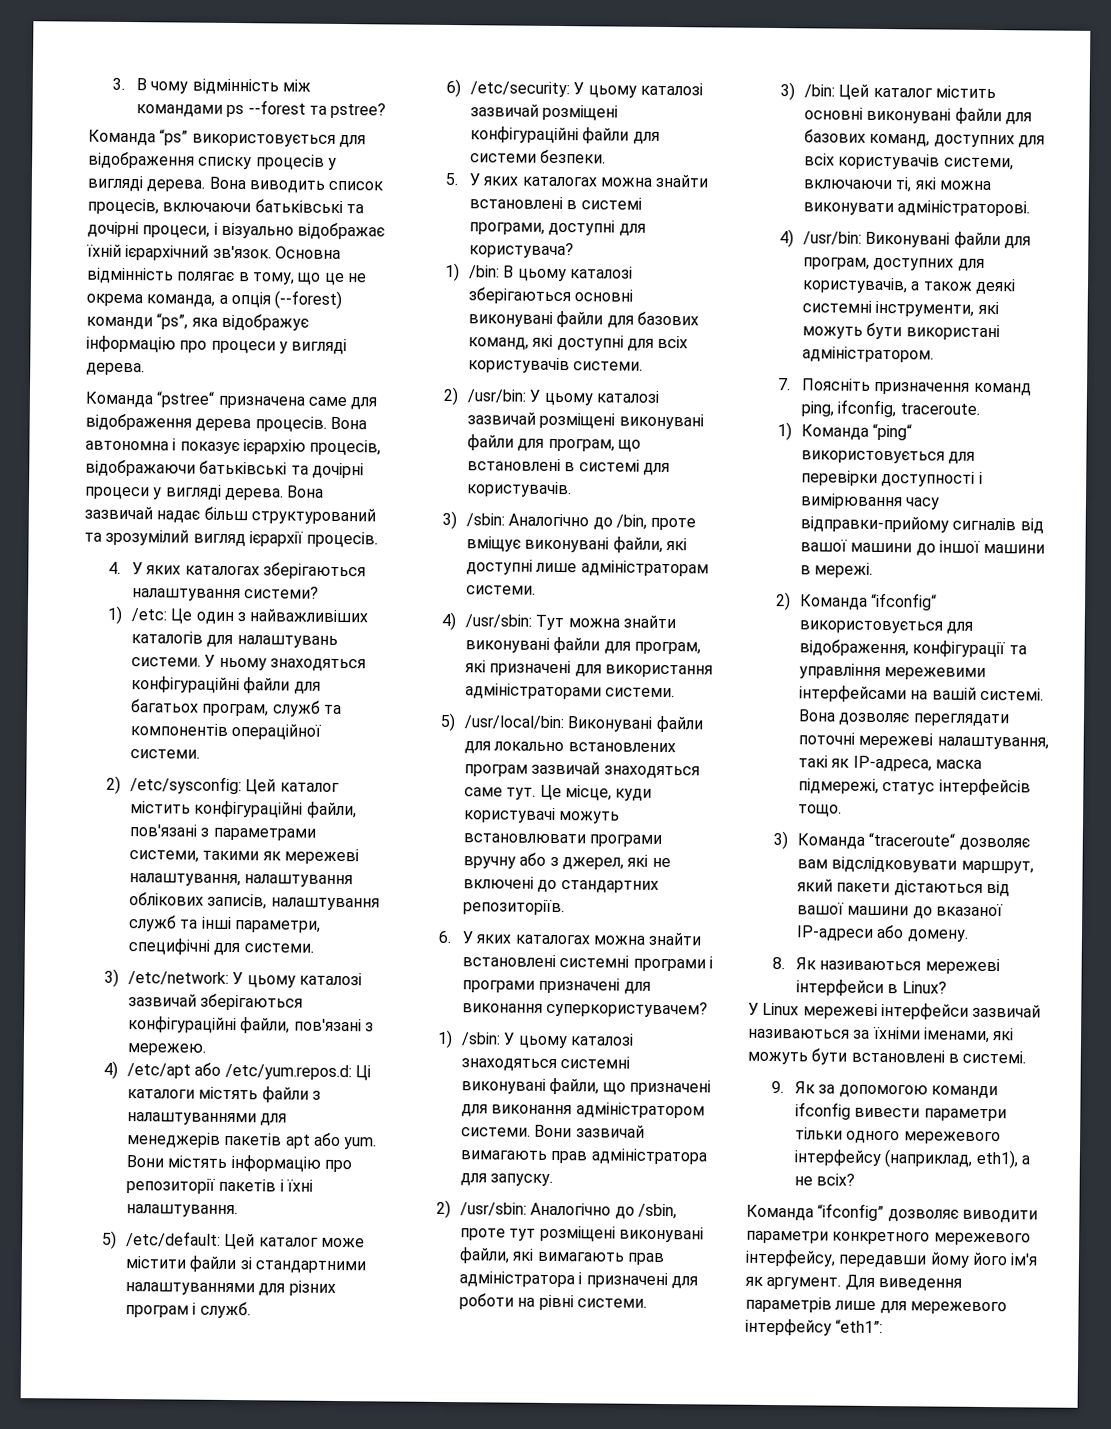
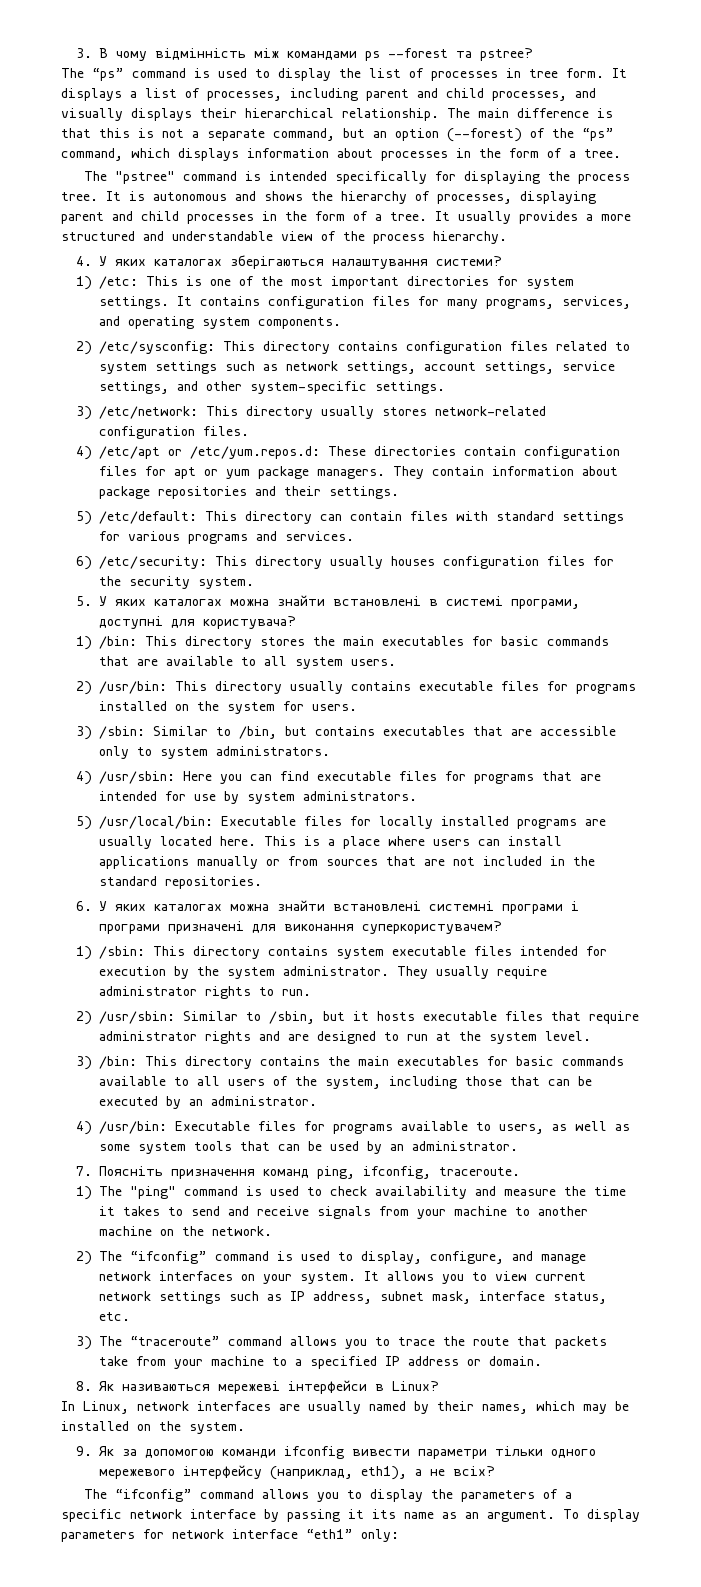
[88,129,366,148] [88,151,337,170] [87,175,384,193] [87,198,364,215] [87,221,386,240] [86,243,341,261] [86,267,367,286] [86,290,343,310] [86,313,309,331] [86,335,348,355] [86,362,145,376] [85,391,378,410] [85,413,367,432] [85,438,382,456] [85,459,364,479] [84,484,325,501] [84,505,376,525] [84,528,379,548] Команда “ps” використовується для відображення списку процесів у вигляді дерева. Вона виводить список процесів, включаючи батьківські та дочірні процеси, і візуально відображає їхній ієрархічний зв'язок. Основна відмінність полягає в тому, що це не окрема команда, а опція (--forest) команди “ps”, яка відображує інформацію про процеси у вигляді дерева. // Команда “pstree“ призначена саме для відображення дерева процесів. Вона автономна і показує ієрархію процесів, відображаючи батьківські та дочірні процеси у вигляді дерева. Вона зазвичай надає більш структурований та зрозумілий вигляд ієрархії процесів. -> [61,68,627,81] [61,88,596,101] [61,108,613,121] [61,128,614,142] [61,148,621,161] [84,171,631,184] [61,191,596,204] [61,211,631,224] [61,231,507,244] The “ps” command is used to display the list of processes in tree form. It displays a list of processes, including parent and child processes, and visually displays their hierarchical relationship. The main difference is that this is not a separate command, but an option (--forest) of the “ps” command, which displays information about processes in the form of a tree. // The "pstree" command is intended specifically for displaying the process tree. It is autonomous and shows the hierarchy of processes, displaying parent and child processes in the form of a tree. It usually provides a more structured and understandable view of the process hierarchy.
[170,608,369,625] [131,631,338,648] [131,654,367,672] [131,676,321,694] [131,699,343,717] [130,723,323,740] [130,749,201,759] [106,775,340,795] [130,800,357,819] [129,824,316,841] [129,848,360,865] [129,873,354,888] [129,892,380,911] [128,915,322,933] [128,938,314,956] [104,968,363,988] [128,993,304,1011] [128,1016,375,1034] [127,1043,207,1056] [103,1060,372,1081] [127,1086,322,1103] [127,1112,288,1126] [126,1132,378,1150] [126,1155,353,1173] [126,1178,314,1194] [126,1204,239,1218] [102,1230,366,1250] [125,1255,367,1274] [125,1280,336,1296] [125,1301,251,1319] [446,78,704,98] [470,103,619,121] [470,126,660,144] [470,149,607,164] Це один з найважливіших каталогів для налаштувань системи. У ньому знаходяться конфігураційні файли для багатьох програм, служб та компонентів операційної системи. // 2) /etc/sysconfig: Цей каталог містить конфігураційні файли, пов'язані з параметрами системи, такими як мережеві налаштування, налаштування облікових записів, налаштування служб та інші параметри, специфічні для системи. // 3) /etc/network: У цьому каталозі зазвичай зберігаються конфігураційні файли, пов'язані з мережею. // 4) /etc/apt або /etc/yum.repos.d: Ці каталоги містять файли з налаштуваннями для менеджерів пакетів apt або yum. Вони містять інформацію про репозиторії пакетів і їхні налаштування. // 5) /etc/default: Цей каталог може містити файли зі стандартними налаштуваннями для різних програм і служб. // 6) /etc/security: У цьому каталозі зазвичай розміщені конфігураційні файли для системи безпеки. -> [146,276,575,289] [99,296,632,309] [99,316,342,329] [76,341,631,355] [99,361,616,374] [99,381,446,394] [76,406,547,420] [99,426,250,439] [76,446,621,460] [99,466,619,479] [99,486,400,499] [76,511,625,525] [99,531,355,544] [76,556,615,570] [99,576,255,589] This is one of the most important directories for system settings. It contains configuration files for many programs, services, and operating system components. // 2) /etc/sysconfig: This directory contains configuration files related to system settings such as network settings, account settings, service settings, and other system-specific settings. // 3) /etc/network: This directory usually stores network-related configuration files. // 4) /etc/apt or /etc/yum.repos.d: These directories contain configuration files for apt or yum package managers. They contain information about package repositories and their settings. // 5) /etc/default: This directory can contain files with standard settings for various programs and services. // 6) /etc/security: This directory usually houses configuration files for the security system.
[503,265,634,282] [468,287,634,305] [468,310,700,328] [468,334,689,351] [468,357,644,374] [443,386,660,406] [467,411,704,430] [467,434,642,452] [467,458,671,476] [467,481,573,498] [442,510,697,531] [466,536,688,553] [466,559,709,577] [466,585,537,595] [441,611,677,631] [465,636,702,655] [465,660,714,678] [465,683,676,700] [440,712,703,733] [464,741,676,754] [464,760,700,779] [464,784,653,801] [464,807,621,824] [463,833,663,847] [463,852,671,870] [463,876,659,893] [463,899,566,916] В цьому каталозі зберігаються основні виконувані файли для базових команд, які доступні для всіх користувачів системи. // 2) /usr/bin: У цьому каталозі зазвичай розміщені виконувані файли для програм, що встановлені в системі для користувачів. // 3) /sbin: Аналогічно до /bin, проте вміщує виконувані файли, які доступні лише адміністраторам системи. // 4) /usr/sbin: Тут можна знайти виконувані файли для програм, які призначені для використання адміністраторами системи. // 5) /usr/local/bin: Виконувані файли для локально встановлених програм зазвичай знаходяться саме тут. Це місце, куди користувачі можуть встановлювати програми вручну або з джерел, які не включені до стандартних репозиторіїв. -> [145,636,610,649] [99,656,397,669] [76,681,637,695] [99,701,358,714] [76,726,617,740] [99,746,331,759] [76,771,602,785] [99,791,418,804] [76,816,607,830] [99,836,563,849] [99,856,596,869] [99,876,263,889] This directory stores the main executables for basic commands that are available to all system users. // 2) /usr/bin: This directory usually contains executable files for programs installed on the system for users. // 3) /sbin: Similar to /bin, but contains executables that are accessible only to system administrators. // 4) /usr/sbin: Here you can find executable files for programs that are intended for use by system administrators. // 5) /usr/local/bin: Executable files for locally installed programs are usually located here. This is a place where users can install applications manually or from sources that are not included in the standard repositories.
[503,1032,635,1049] [461,1056,631,1072] [461,1077,712,1096] [461,1102,705,1119] [461,1124,645,1138] [460,1148,707,1165] [460,1173,554,1187] [436,1199,678,1220] [460,1225,705,1243] [459,1247,666,1266] [459,1271,699,1289] [459,1293,648,1311] [780,82,997,101] [804,107,1033,125] [804,129,1046,148] [804,153,1014,171] [803,177,992,193] [803,200,1031,217] [779,229,1032,249] [803,257,985,271] [802,277,1017,295] [802,300,999,317] [802,322,1000,341] [802,346,935,363] У цьому каталозі знаходяться системні виконувані файли, що призначені для виконання адміністратором системи. Вони зазвичай вимагають прав адміністратора для запуску. // 2) /usr/sbin: Аналогічно до /sbin, проте тут розміщені виконувані файли, які вимагають прав адміністратора і призначені для роботи на рівні системи. // 3) /bin: Цей каталог містить основні виконувані файли для базових команд, доступних для всіх користувачів системи, включаючи ті, які можна виконувати адміністраторові. // 4) /usr/bin: Виконувані файли для програм, доступних для користувачів, а також деякі системні інструменти, які можуть бути використані адміністратором. -> [153,946,608,959] [99,966,548,979] [99,986,312,999] [76,1011,640,1025] [99,1031,592,1044] [76,1056,625,1070] [99,1076,593,1089] [99,1096,318,1109] [76,1121,631,1135] [99,1141,519,1154] This directory contains system executable files intended for execution by the system administrator. They usually require administrator rights to run. // 2) /usr/sbin: Similar to /sbin, but it hosts executable files that require administrator rights and are designed to run at the system level. // 3) /bin: This directory contains the main executables for basic commands available to all users of the system, including those that can be executed by an administrator. // 4) /usr/bin: Executable files for programs available to users, as well as some system tools that can be used by an administrator.
[801,423,913,441] [801,450,976,464] [801,470,983,487] [800,493,941,510] [800,515,1044,534] [800,539,1046,556] [800,562,874,578] [775,592,938,611] [799,620,974,634] [799,639,1027,658] [799,663,987,680] [799,685,1045,703] [798,709,1010,727] [798,732,1049,750] [798,755,983,772] [798,778,1031,796] [798,804,843,817] [773,831,1030,851] [797,856,1034,874] [797,878,1011,897] [797,902,1005,919] [796,924,969,942] Команда “ping“ використовується для перевірки доступності і вимірювання часу відправки-прийому сигналів від вашої машини до іншої машини в мережі. // 2) Команда “ifconfig“ використовується для відображення, конфігурації та управління мережевими інтерфейсами на вашій системі. Вона дозволяє переглядати поточні мережеві налаштування, такі як IP-адреса, маска підмережі, статус інтерфейсів тощо. // 3) Команда “traceroute“ дозволяє вам відслідковувати маршрут, який пакети дістаються від вашої машини до вказаної IP-адреси або домену. -> [99,1186,627,1199] [99,1206,589,1219] [99,1226,273,1236] [76,1251,587,1265] [99,1271,587,1284] [99,1291,608,1304] [99,1312,131,1321] [76,1336,608,1350] [99,1356,543,1369] The "ping" command is used to check availability and measure the time it takes to send and receive signals from your machine to another machine on the network. // 2) The “ifconfig” command is used to display, configure, and manage network interfaces on your system. It allows you to view current network settings such as IP address, subnet mask, interface status, etc. // 3) The “traceroute” command allows you to trace the route that packets take from your machine to a specified IP address or domain.
[748,1002,1042,1020] [748,1026,1015,1044] [747,1048,1027,1065] У Linux мережеві інтерфейси зазвичай називаються за їхніми іменами, які можуть бути встановлені в системі. -> [61,1401,629,1414] [61,1421,245,1434] In Linux, network interfaces are usually named by their names, which may be installed on the system.
[746,1203,1038,1223] [746,1230,1031,1246] [745,1249,1039,1268] [745,1274,962,1291] [745,1296,1007,1315] [745,1318,884,1336] Команда “ifconfig” дозволяє виводити параметри конкретного мережевого інтерфейсу, передавши йому його ім'я як аргумент. Для виведення параметрів лише для мережевого інтерфейсу “eth1”: -> [84,1489,573,1502] [61,1509,640,1522] [61,1529,399,1542] The “ifconfig” command allows you to display the parameters of a specific network interface by passing it its name as an argument. To display parameters for network interface “eth1” only:

